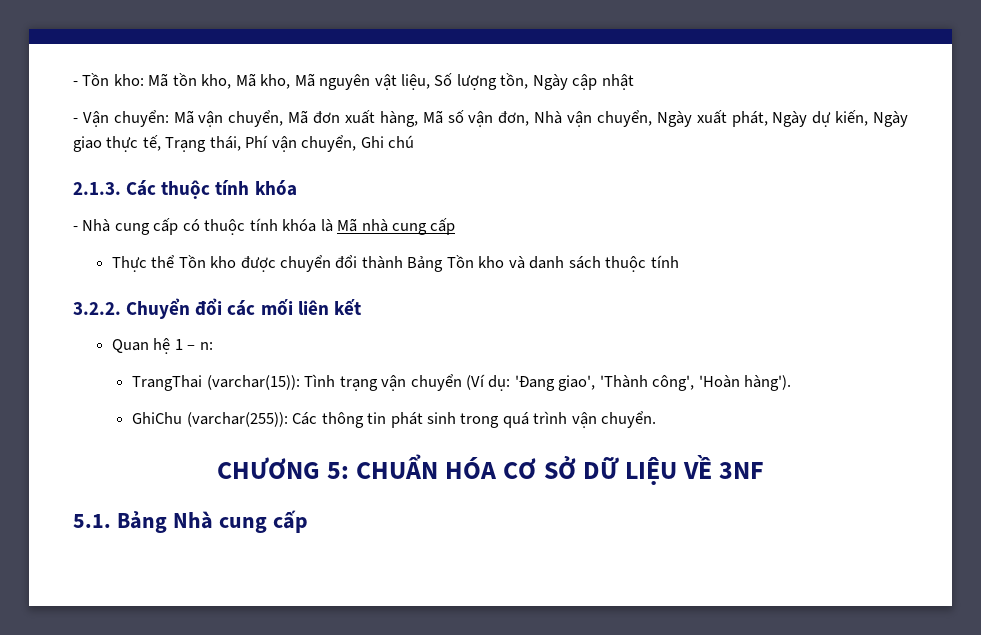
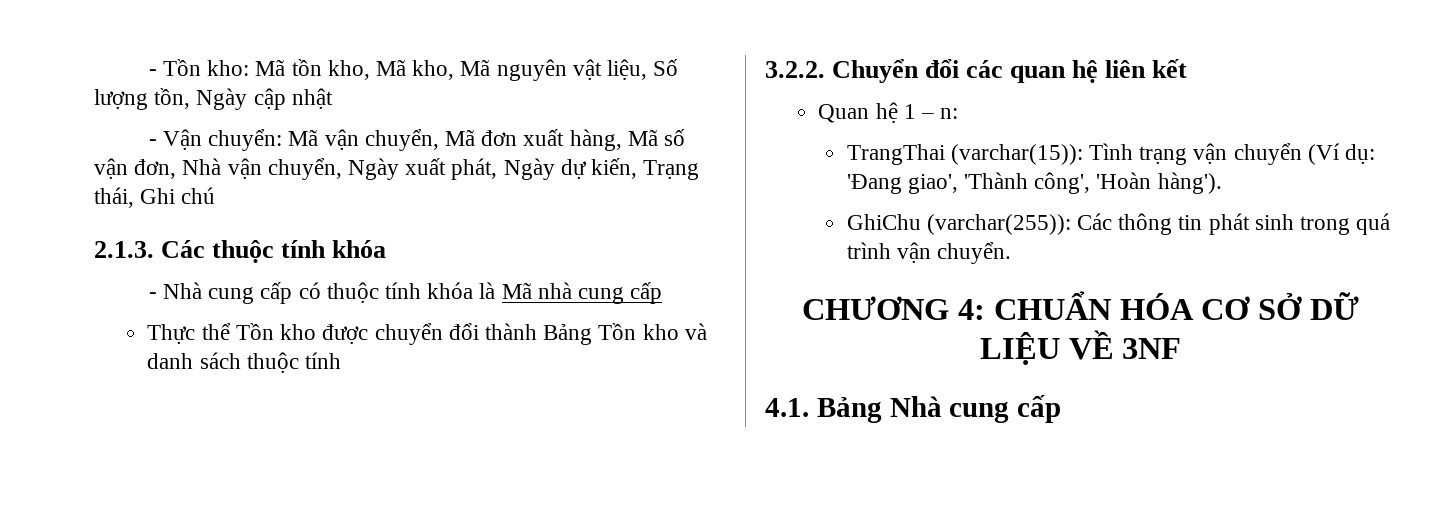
[872,111,908,127] [73,135,357,152] Ngày giao thực tế, Trạng thái, Phí vận chuyển, -> [643,160,700,180] [94,187,134,208] Trạng thái,
[260,299,293,315] mối -> [1010,60,1099,83] quan hệ
[327,462,350,479] 5: -> [957,299,985,320] 4:
[73,514,111,528] 5.1. -> [765,398,809,417] 4.1.

